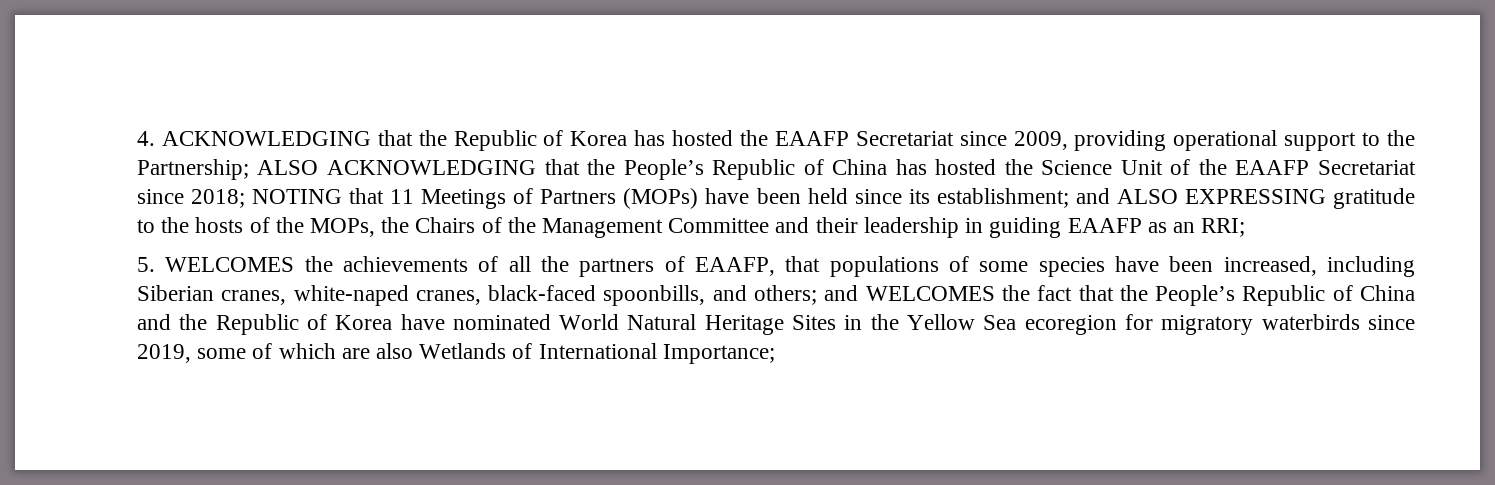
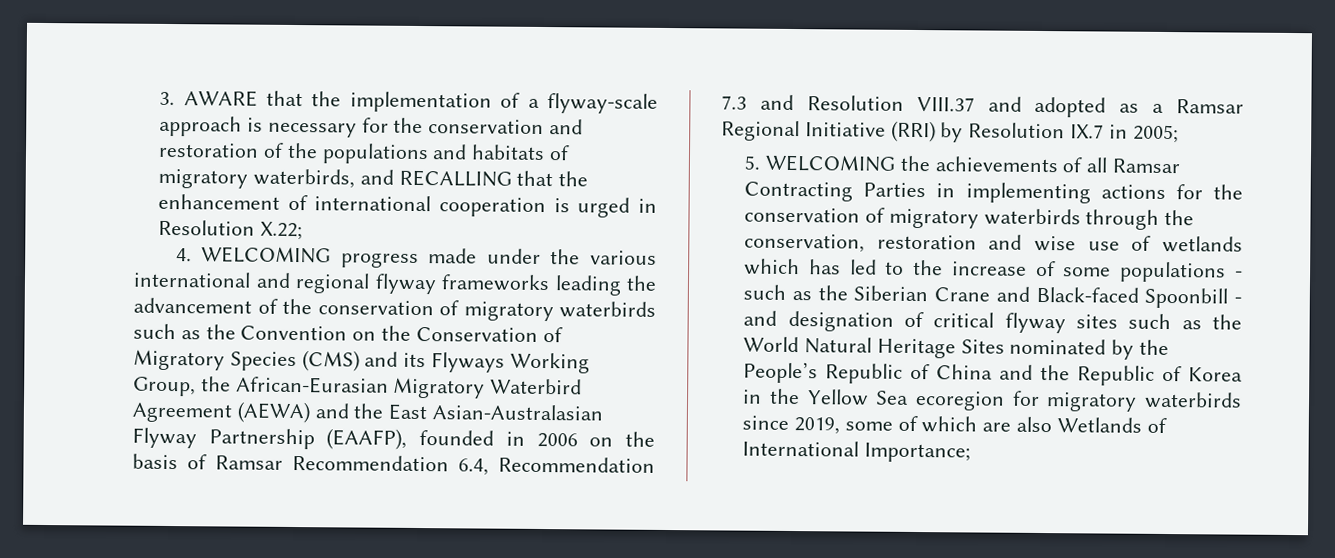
[136,130,1415,151] [136,159,1416,180] [136,188,1416,209] [136,217,1246,238] 4. ACKNOWLEDGING that the Republic of Korea has hosted the EAAFP Secretariat since 2009, providing operational support to the Partnership; ALSO ACKNOWLEDGING that the People’s Republic of China has hosted the Science Unit of the EAAFP Secretariat since 2018; NOTING that 11 Meetings of Partners (MOPs) have been held since its establishment; and ALSO EXPRESSING gratitude to the hosts of the MOPs, the Chairs of the Management Committee and their leadership in guiding EAAFP as an RRI; -> [159,90,659,114] [159,115,583,138] [158,142,570,165] [158,168,589,189] [158,193,657,218] [158,219,303,241] [175,246,657,268] [133,271,657,296] [133,297,656,322] [133,323,563,343] [133,349,590,374] [133,376,583,399] [132,401,604,424] [132,427,655,450] [132,453,655,476] [721,94,1244,118] [721,120,1179,144] 3. AWARE that the implementation of a flyway-scale approach is necessary for the conservation and restoration of the populations and habitats of migratory waterbirds, and RECALLING that the enhancement of international cooperation is urged in Resolution X.22; // 4. WELCOMING progress made under the various international and regional flyway frameworks leading the advancement of the conservation of migratory waterbirds such as the Convention on the Conservation of Migratory Species (CMS) and its Flyways Working Group, the African-Eurasian Migratory Waterbird Agreement (AEWA) and the East Asian-Australasian Flyway Partnership (EAAFP), founded in 2006 on the basis of Ramsar Recommendation 6.4, Recommendation 7.3 and Resolution VIII.37 and adopted as a Ramsar Regional Initiative (RRI) by Resolution IX.7 in 2005;
[165,257,295,272] WELCOMES -> [764,154,895,172] WELCOMING
[540,256,1415,277] [136,285,1114,306] the partners of EAAFP, that populations of some species have been increased, including Siberian cranes, white-naped cranes, black-faced spoonbills, and others; and WELCOMES the fact that -> [1111,158,1180,174] [744,181,1243,204] [744,207,1195,230] [744,233,1243,253] [744,258,1243,283] [743,284,1242,309] [743,310,1242,334] [743,336,1135,360] Ramsar Contracting Parties in implementing actions for the conservation of migratory waterbirds through the conservation, restoration and wise use of wetlands which has led to the increase of some populations - such as the Siberian Crane and Black-faced Spoonbill - and designation of critical flyway sites such as the World Natural Heritage Sites nominated by
[400,314,837,335] have nominated World Natural Heritage Sites -> (1243, 374) none

